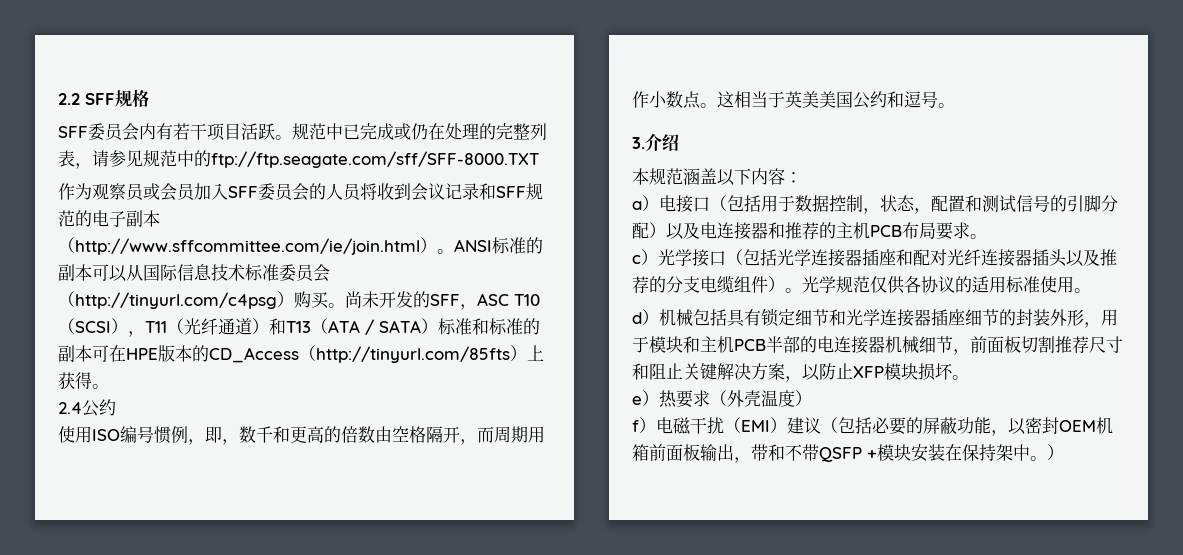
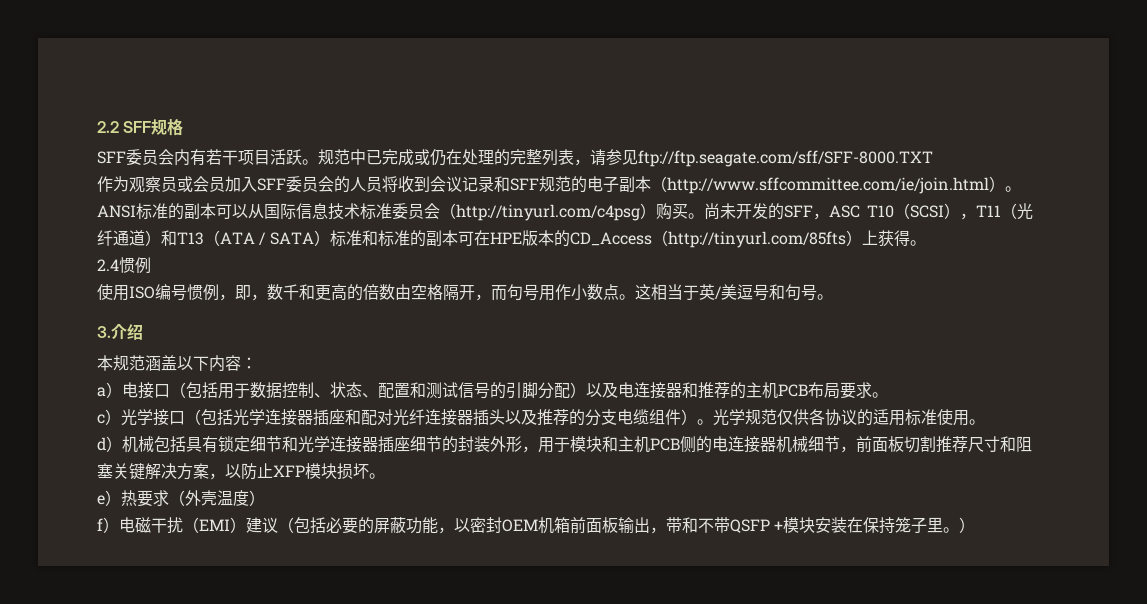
[143,150,211,167] 规范中的 -> (638, 157) none
[82,399,116,417] 公约 -> [119,257,151,274] 惯例
[494,426,528,443] 周期 -> [507,284,539,301] 句号
[802,91,921,109] 美美国公约和逗 -> [715,284,801,301] /美逗号和句
[863,195,931,214] ，状态， -> [314,382,378,398] 、状态、
[766,336,800,353] 半部 -> [680,436,696,453] 侧
[666,363,683,379] 止 -> [97,463,113,479] 塞
[996,444,1030,461] 架中 -> [895,517,944,534] 笼子里

